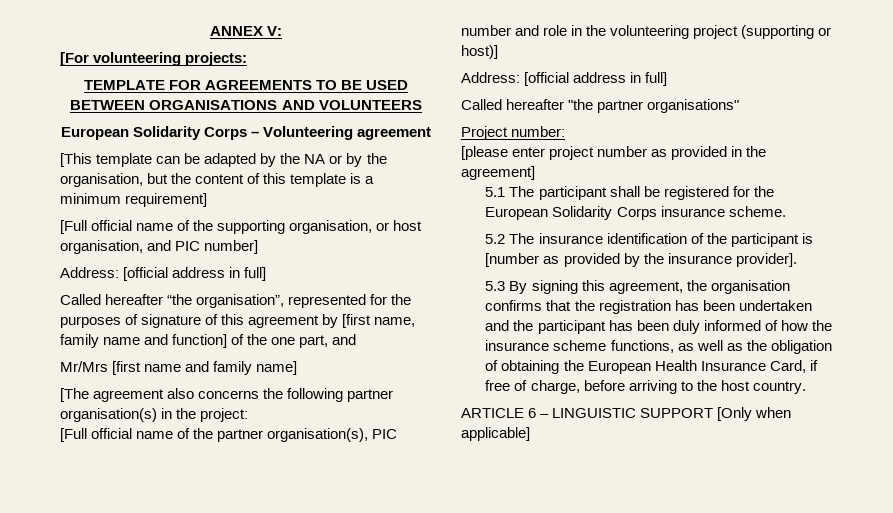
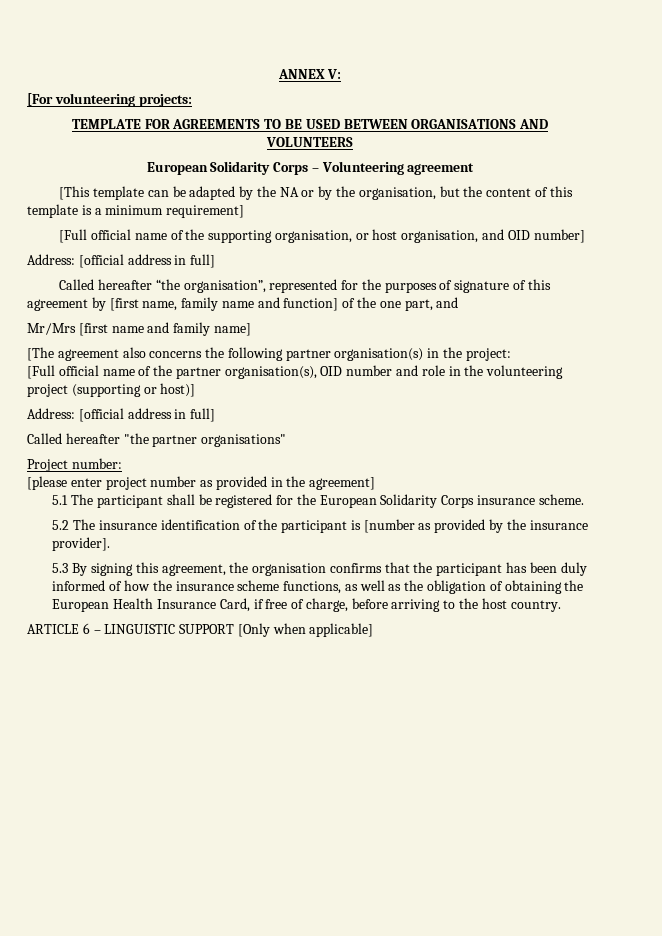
[175,241,201,251] PIC -> [507,230,530,240] OID
[372,429,398,439] PIC -> [320,366,343,376] OID
[598,300,812,314] [485,320,534,331] registration has been undertaken and the -> (433, 567) none

